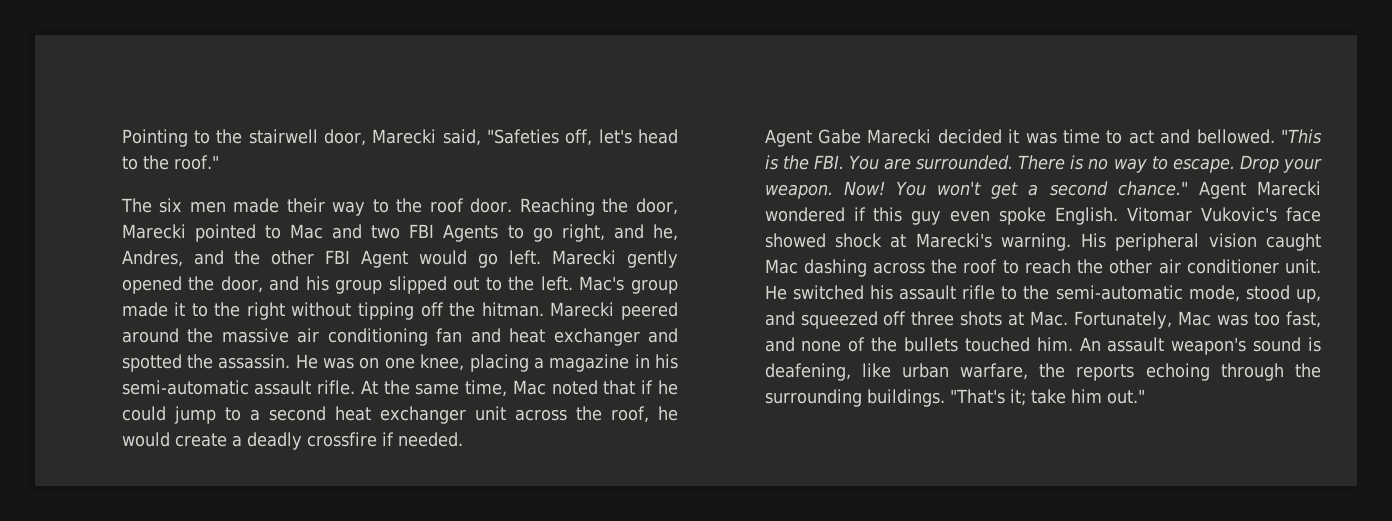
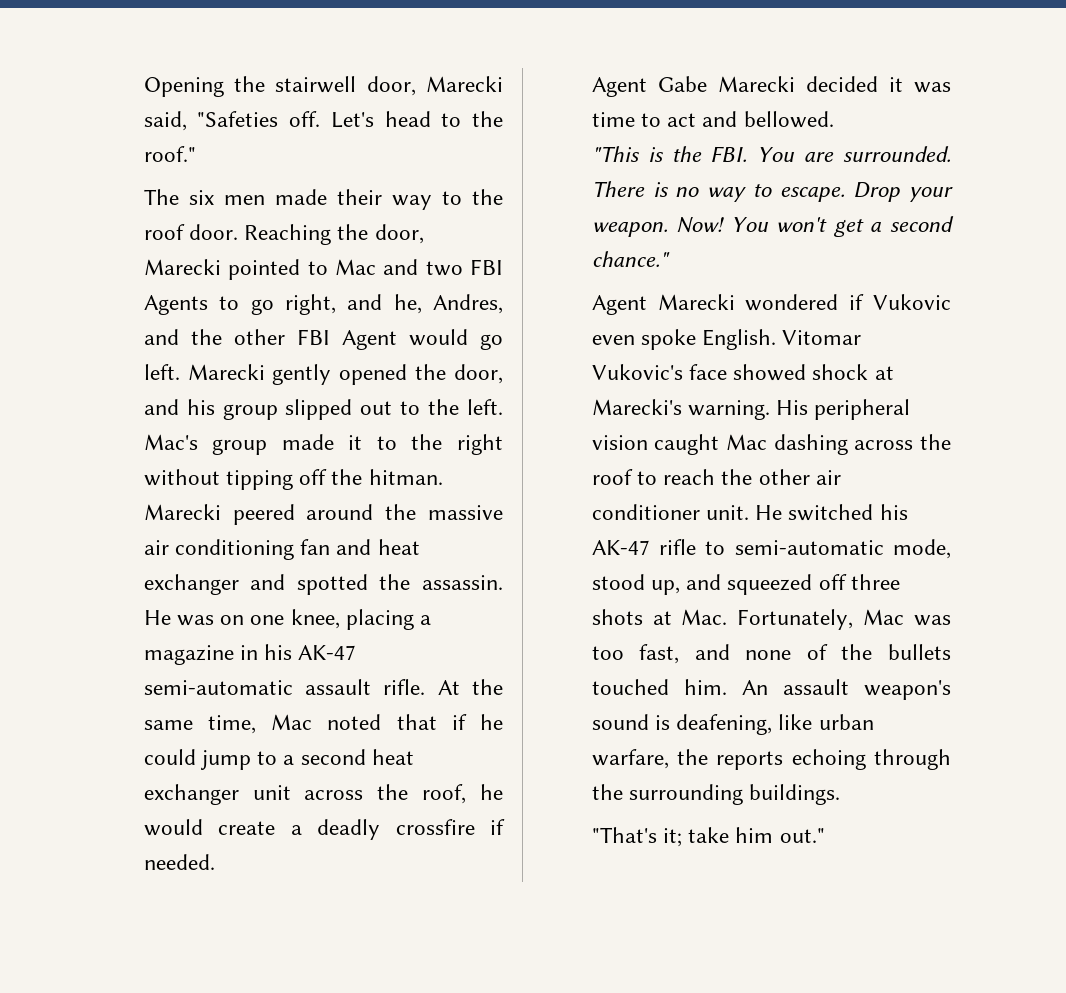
[121,129,210,147] Pointing to -> [143,77,224,97] Opening
[565,129,632,146] off, let's -> [289,111,374,128] off. Let's
(679, 361) none -> [298,645,357,660] AK-47
(1275, 136) none -> (834, 119) //
(1188, 188) none -> (670, 259) //
[873,207,942,225] this guy -> [873,294,951,310] Vukovic
[898,285,956,300] assault -> [591,540,650,555] AK-47
[1023,285,1050,300] the -> (726, 548) none
(945, 398) none -> (841, 794) //

